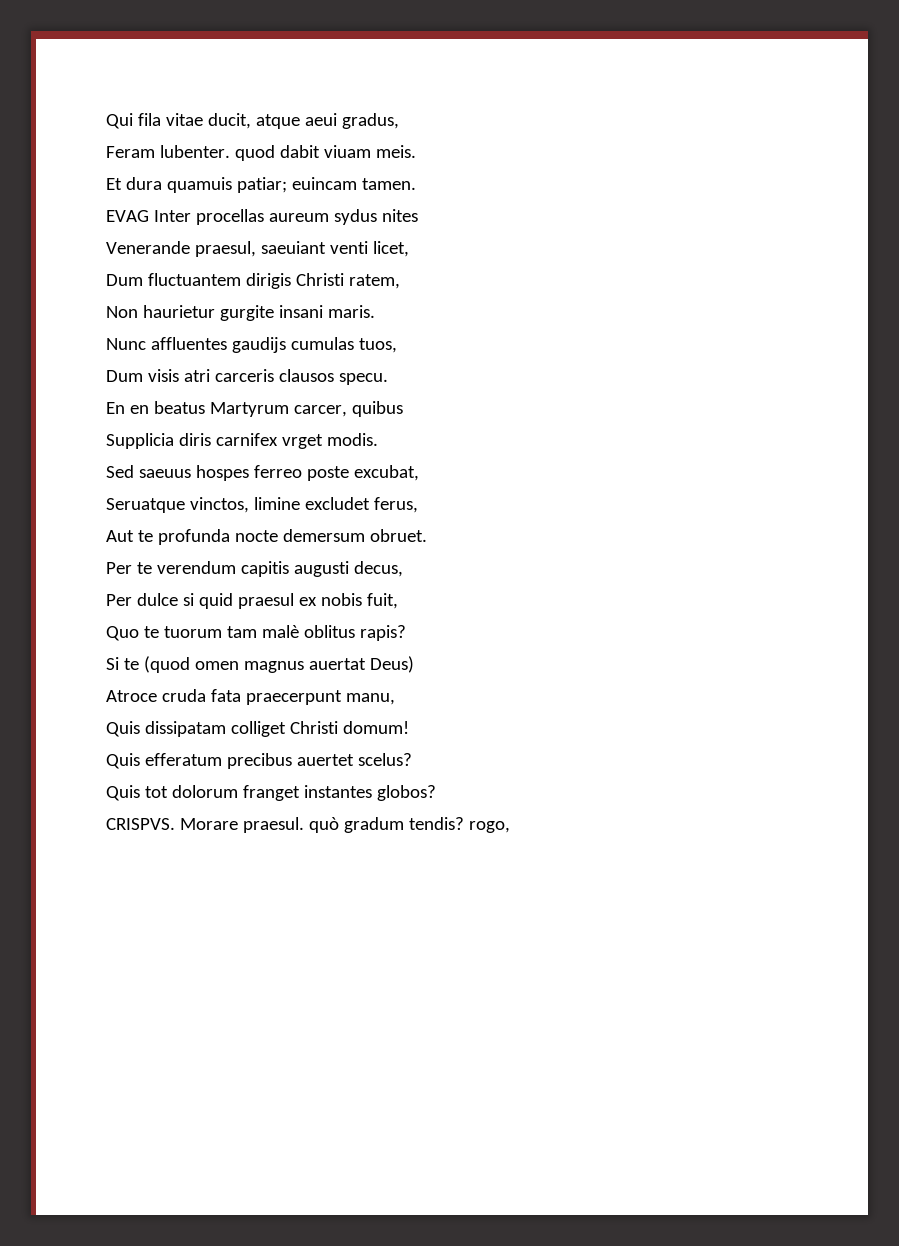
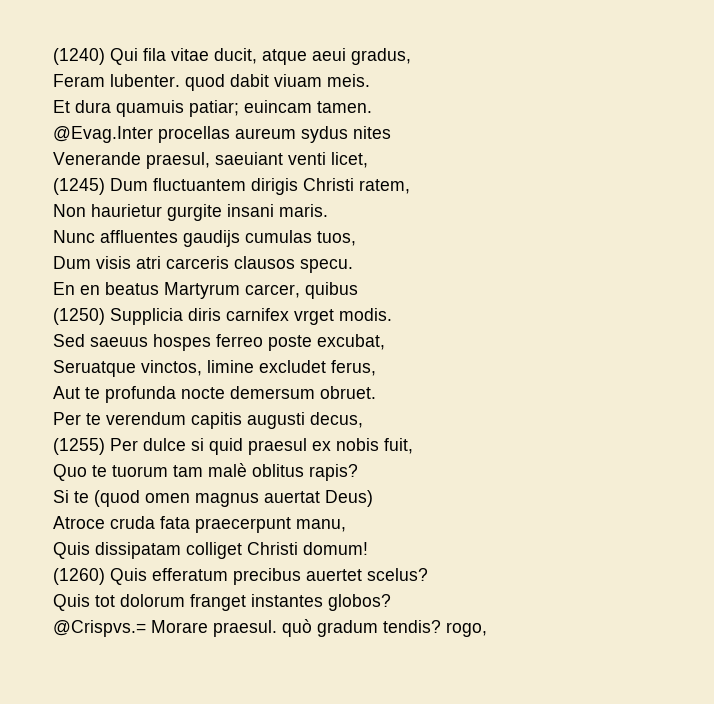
(106, 121) none -> [53,48,105,65] (1240)
[106,210,191,222] EVAG Inter -> [53,126,153,143] @Evag.Inter
(409, 249) none -> [53,178,105,195] (1245)
(403, 409) none -> [53,308,105,325] (1250)
(403, 569) none -> [53,438,105,455] (1255)
(409, 727) none -> [53,568,105,585] (1260)
[106,818,175,830] CRISPVS. -> [53,620,146,637] @Crispvs.=

